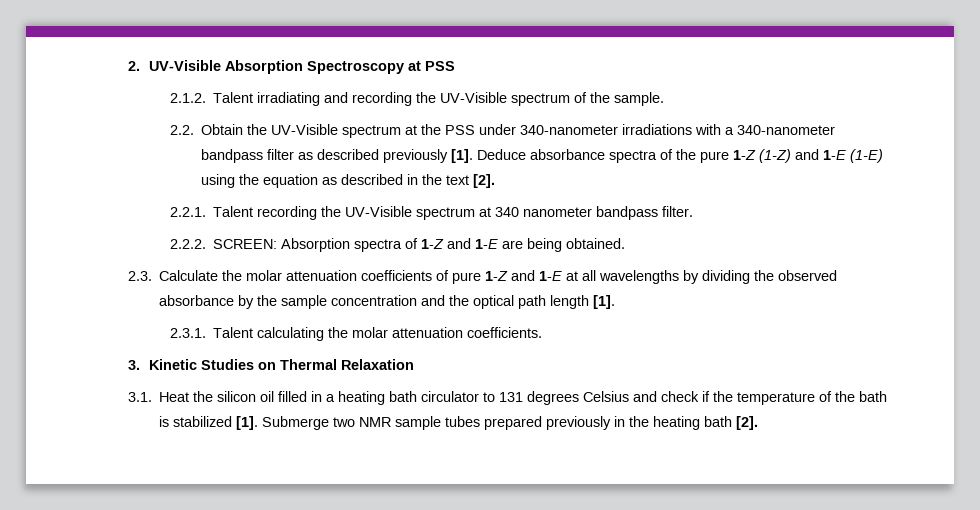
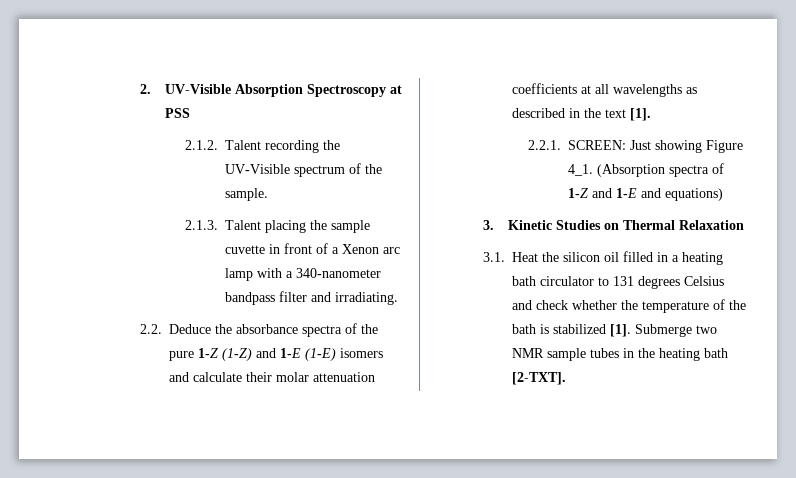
[257,92,349,106] irradiating and -> (261, 145) none
[170,124,693,138] 2.2. Obtain the UV-Visible spectrum at the PSS under 340-nanometer irradiations -> [184,220,370,233] [224,243,400,254] [224,268,253,281] 2.1.3. Talent placing the sample cuvette in front of a Xenon arc lamp
[298,149,527,163] as described previously [1]. Deduce -> [310,292,398,305] [140,324,233,334] and irradiating. // 2.2. Deduce the
[201,174,319,188] using the equation -> [340,348,384,358] [169,372,376,382] [512,83,683,97] isomers and calculate their molar attenuation coefficients at all wavelengths
[473,174,496,188] [170,206,694,220] [170,238,351,252] [2]. // 2.2.1. Talent recording the UV-Visible spectrum at 340 nanometer bandpass filter. // 2.2.2. SCREEN: Absorption -> [630,108,652,121] [527,140,743,153] [567,164,665,177] [1]. // 2.2.1. SCREEN: Just showing Figure 4_1. (Absorption
[502,238,626,252] [127,270,837,284] [158,295,615,309] [170,327,543,341] are being obtained. // 2.3. Calculate the molar attenuation coefficients of pure 1-Z and 1-E at all wavelengths by dividing the observed absorbance by the sample concentration and the optical path length [1]. // 2.3.1. Talent calculating the molar attenuation coefficients. -> [640,188,723,201] and equations)
[701,391,710,402] if -> [572,300,618,310] whether
[483,416,611,430] prepared previously -> (620, 353) none
[735,416,758,430] [2]. -> [512,372,567,385] [2-TXT].

